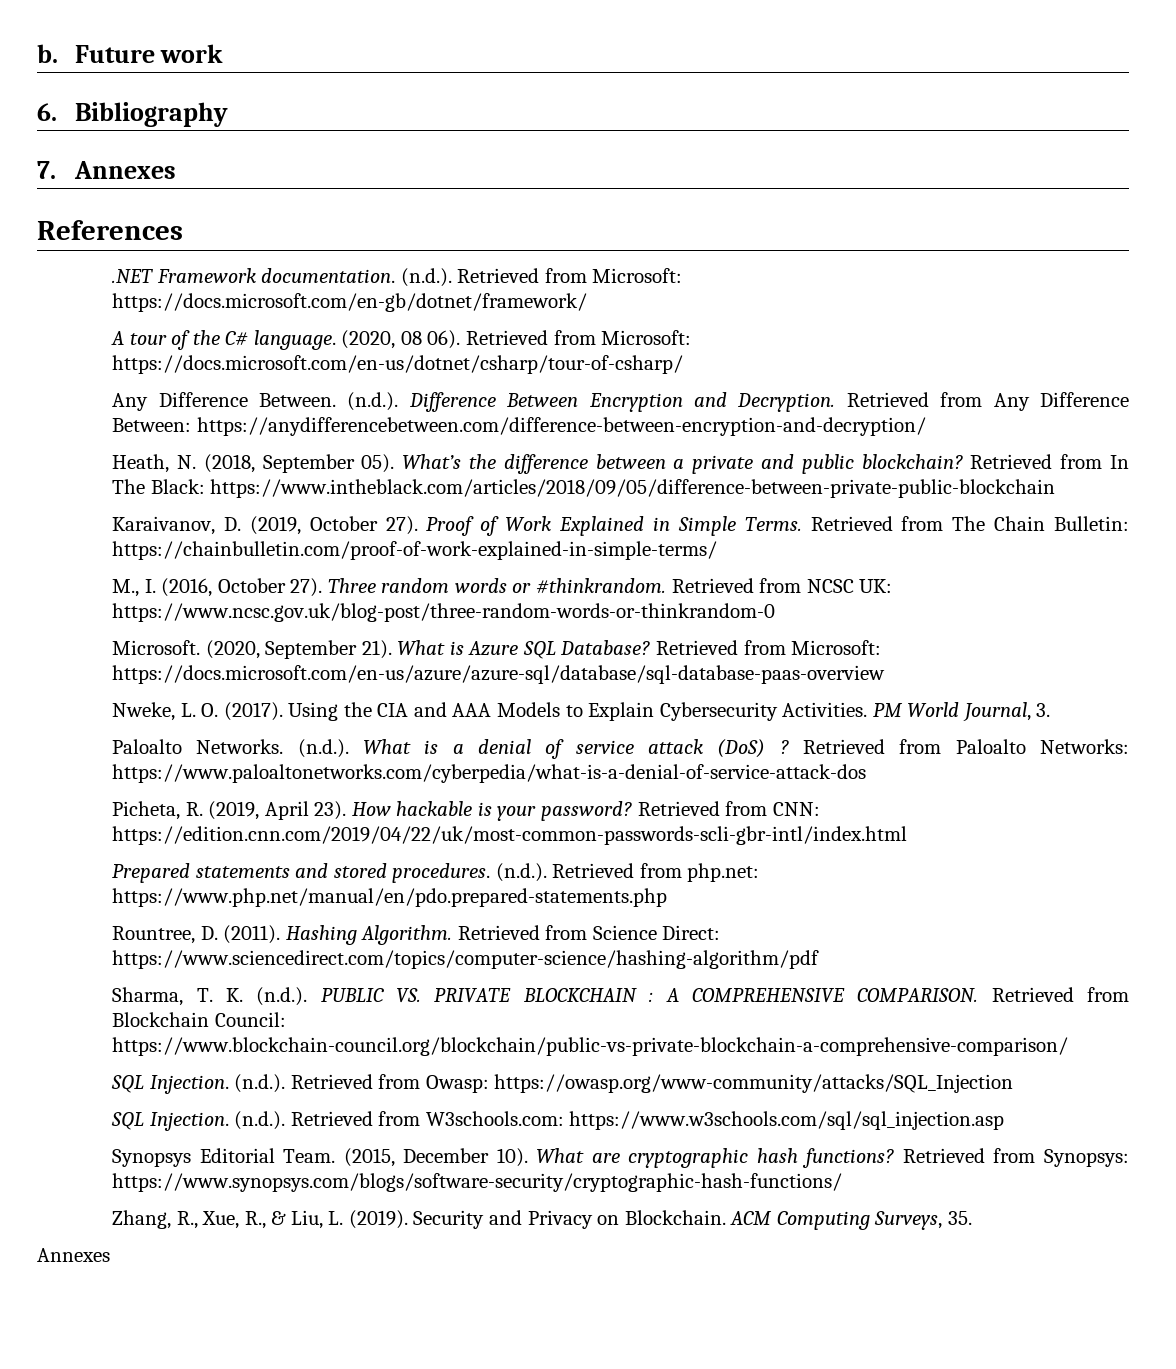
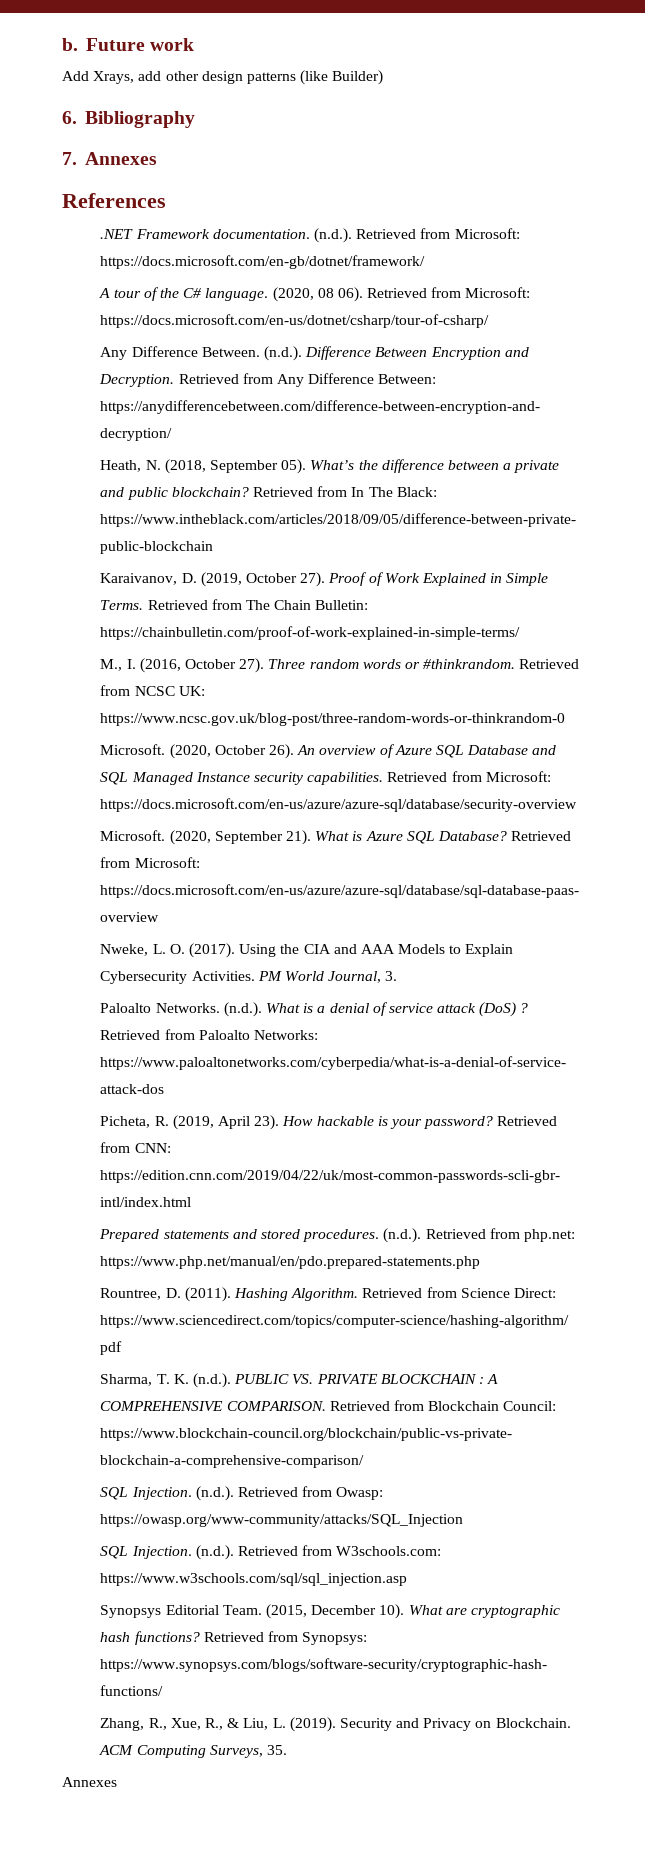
(224, 53) none -> [62,70,384,85] // Add Xrays, add other design patterns (like Builder)
(776, 612) none -> [100,744,557,759] [100,771,551,785] [100,798,578,812] // Microsoft. (2020, October 26). An overview of Azure SQL Database and SQL Managed Instance security capabilities. Retrieved from Microsoft: https://docs.microsoft.com/en-us/azure/azure-sql/database/security-overview

